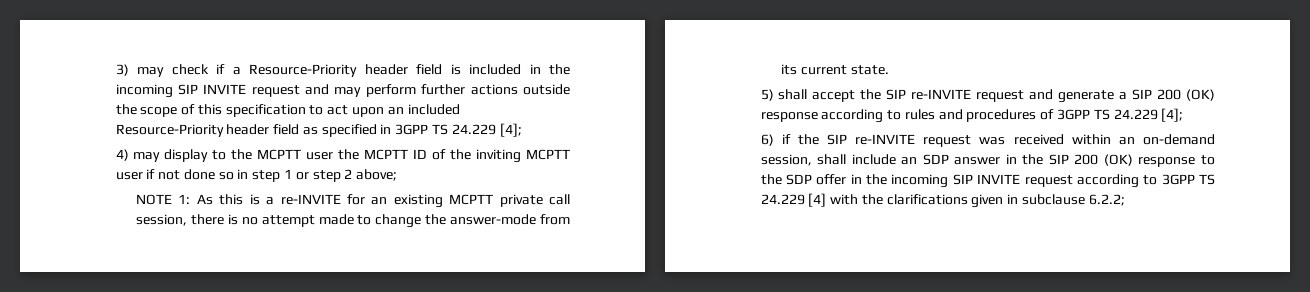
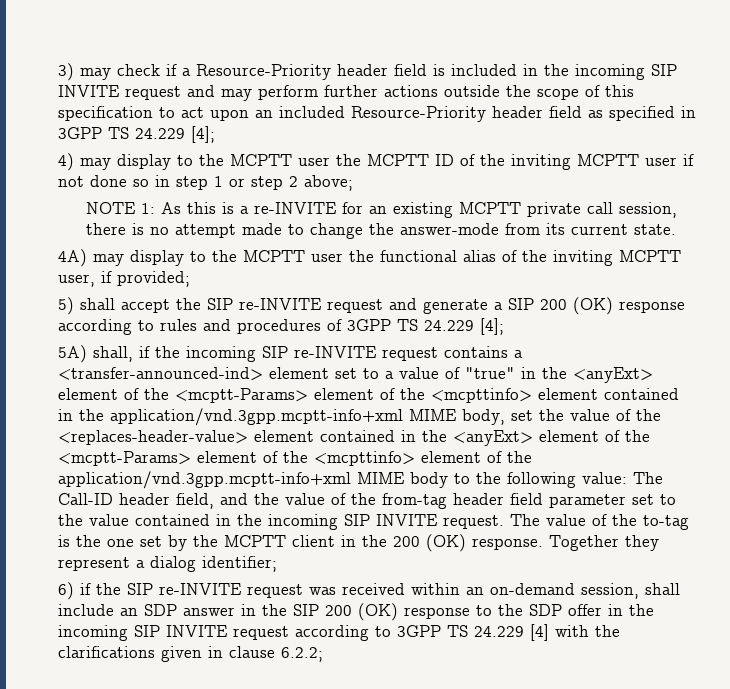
(889, 70) none -> [58,249,682,267] [58,271,191,287] // 4A) may display to the MCPTT user the functional alias of the inviting MCPTT user, if provided;
(1184, 115) none -> [58,345,524,363] [58,367,654,383] [58,388,680,403] [58,408,662,426] [58,430,651,446] [58,451,533,466] [58,471,664,489] [58,493,677,509] [58,514,690,530] [58,534,660,552] [58,556,278,572] // 5A) shall, if the incoming SIP re-INVITE request contains a <transfer-announced-ind> element set to a value of "true" in the <anyExt> element of the <mcptt-Params> element of the <mcpttinfo> element contained in the application/vnd.3gpp.mcptt-info+xml MIME body, set the value of the <replaces-header-value> element contained in the <anyExt> element of the <mcptt-Params> element of the <mcpttinfo> element of the application/vnd.3gpp.mcptt-info+xml MIME body to the following value: The Call-ID header field, and the value of the from-tag header field parameter set to the value contained in the incoming SIP INVITE request. The value of the to-tag is the one set by the MCPTT client in the 200 (OK) response. Together they represent a dialog identifier;
[1021,194,1085,205] subclause -> [229,646,276,658] clause

